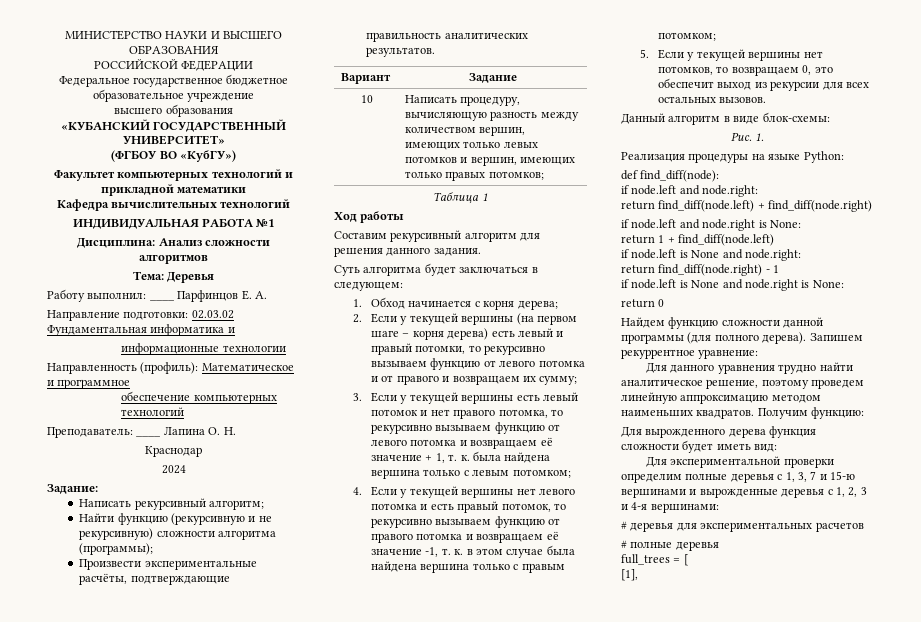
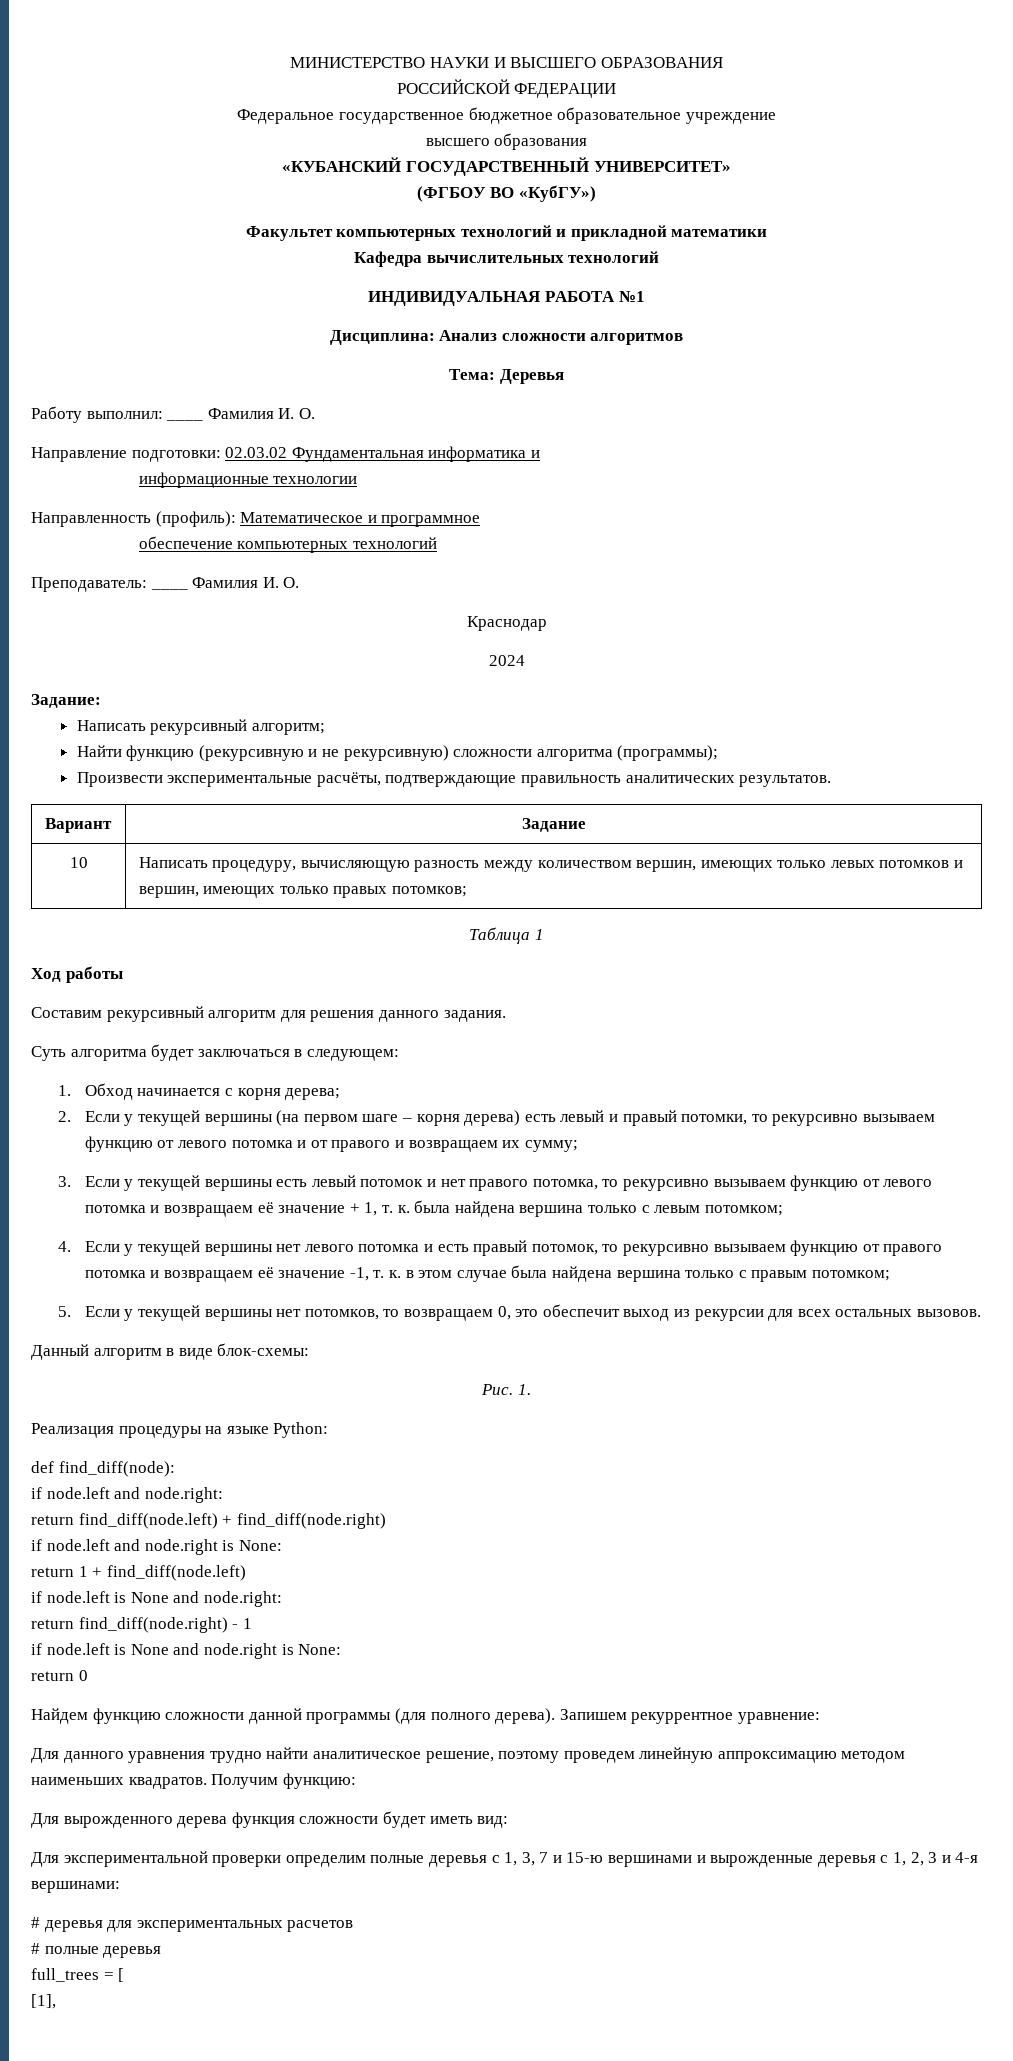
[177,290,267,302] Парфинцов Е. А. -> [207,408,315,419] Фамилия И. О.
[163,426,236,435] Лапина О. Н. -> [192,577,300,588] Фамилия И. О.

